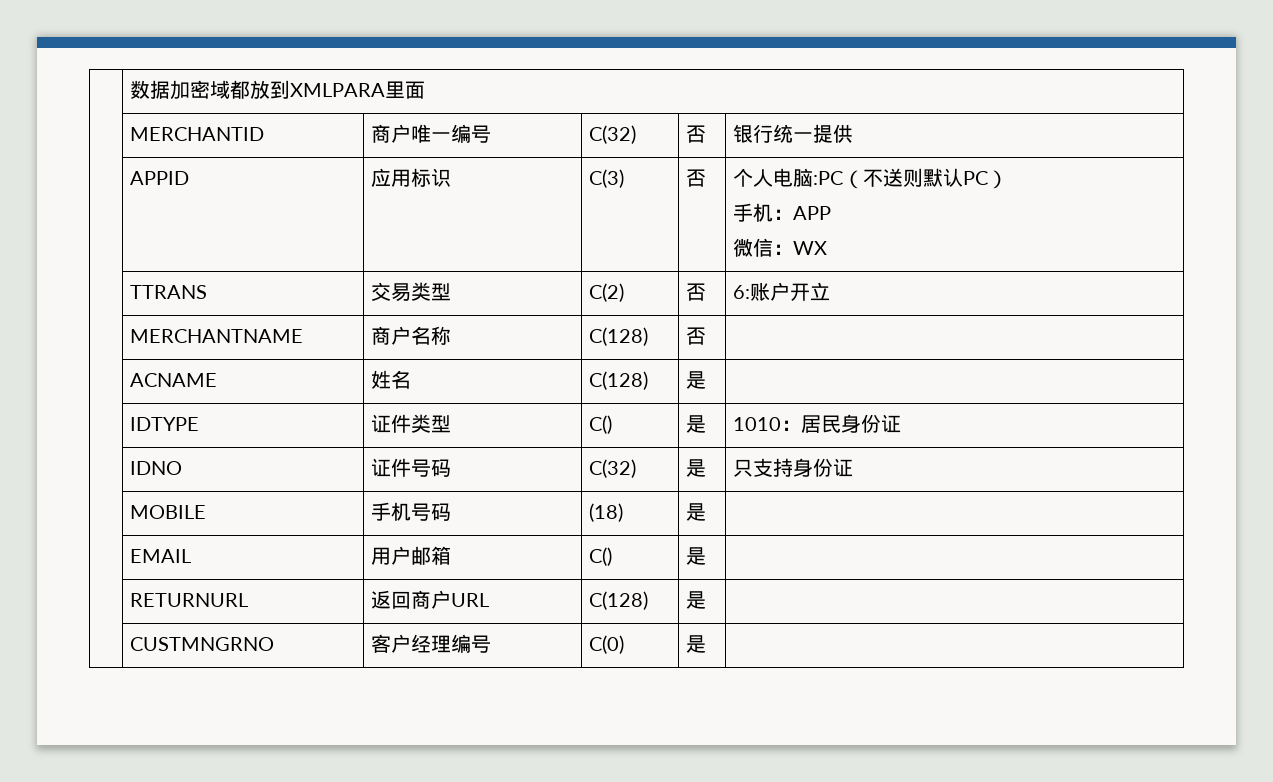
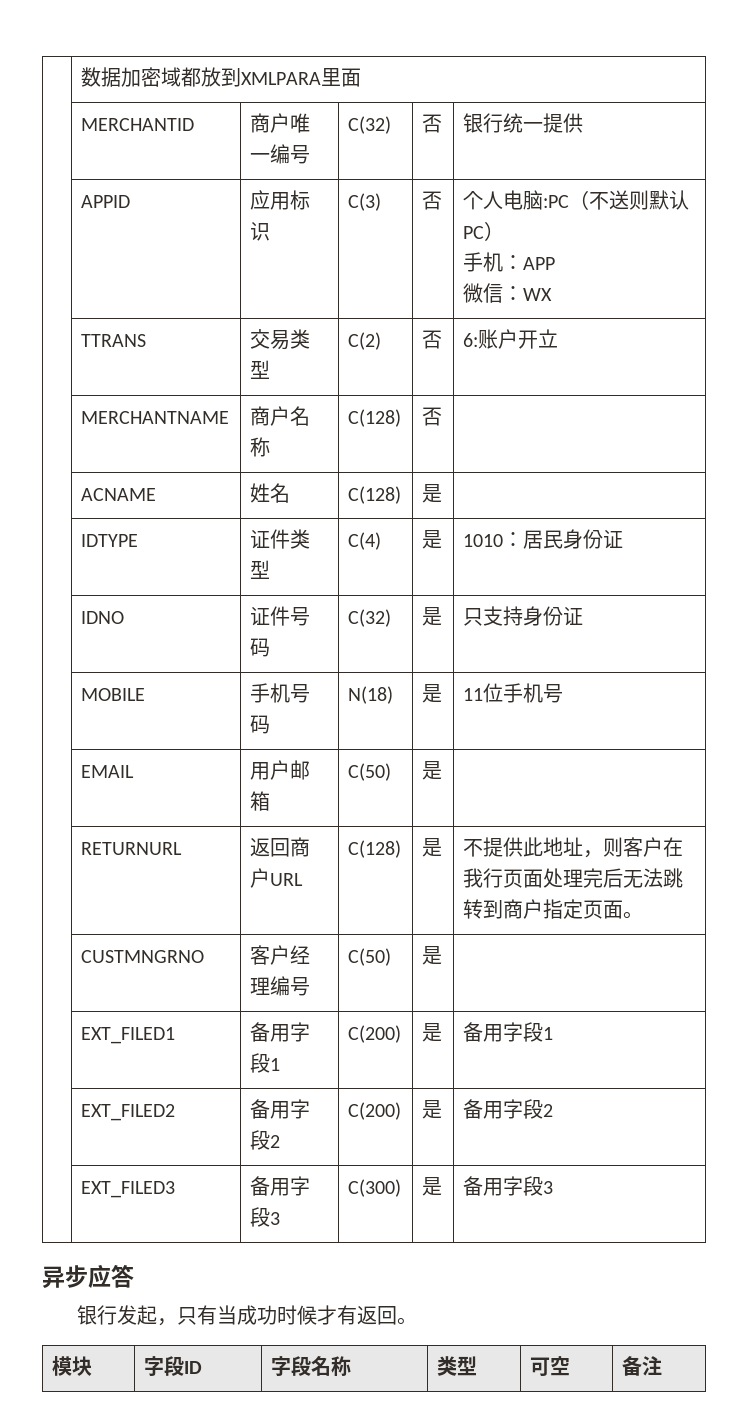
[589,415,613,434] C() -> [347,532,381,550] C(4)
[589,503,624,522] [686,503,707,521] (18) | 是 | -> [347,686,393,704] [421,684,442,703] [462,683,563,703] N(18) | 是 | 11位手机号
[589,547,613,566] C() -> [347,763,391,781] C(50)
(707, 600) none -> [462,837,683,858] [462,868,683,888] [462,899,643,919] 不提供此地址，则客户在我行页面处理完后无法跳转到商户指定页面。
[589,635,625,654] [686,635,707,653] C(0) | 是 | -> [347,948,391,966] [421,946,442,965] [80,1027,175,1044] [249,1022,310,1042] [249,1053,280,1073] [347,1025,401,1043] [421,1023,442,1042] [462,1022,553,1042] [80,1104,175,1121] [249,1099,310,1119] [249,1130,280,1150] [347,1102,401,1120] [421,1100,442,1119] [462,1099,553,1119] [80,1181,175,1198] [249,1176,310,1196] [249,1207,280,1227] [347,1179,401,1197] [421,1177,442,1196] [462,1176,553,1196] [42,1264,134,1289] [77,1305,418,1326] [51,1356,92,1376] [143,1356,202,1376] [270,1356,351,1377] [436,1356,477,1376] [529,1356,570,1376] [621,1356,662,1376] C(50) | 是 | // | EXT_FILED1 | 备用字段1 | C(200) | 是 | 备用字段1 // | EXT_FILED2 | 备用字段2 | C(200) | 是 | 备用字段2 // | EXT_FILED3 | 备用字段3 | C(300) | 是 | 备用字段3 // 异步应答 // 银行发起，只有当成功时候才有返回。 // 模块 | 字段ID | 字段名称 | 类型 | 可空 | 备注

